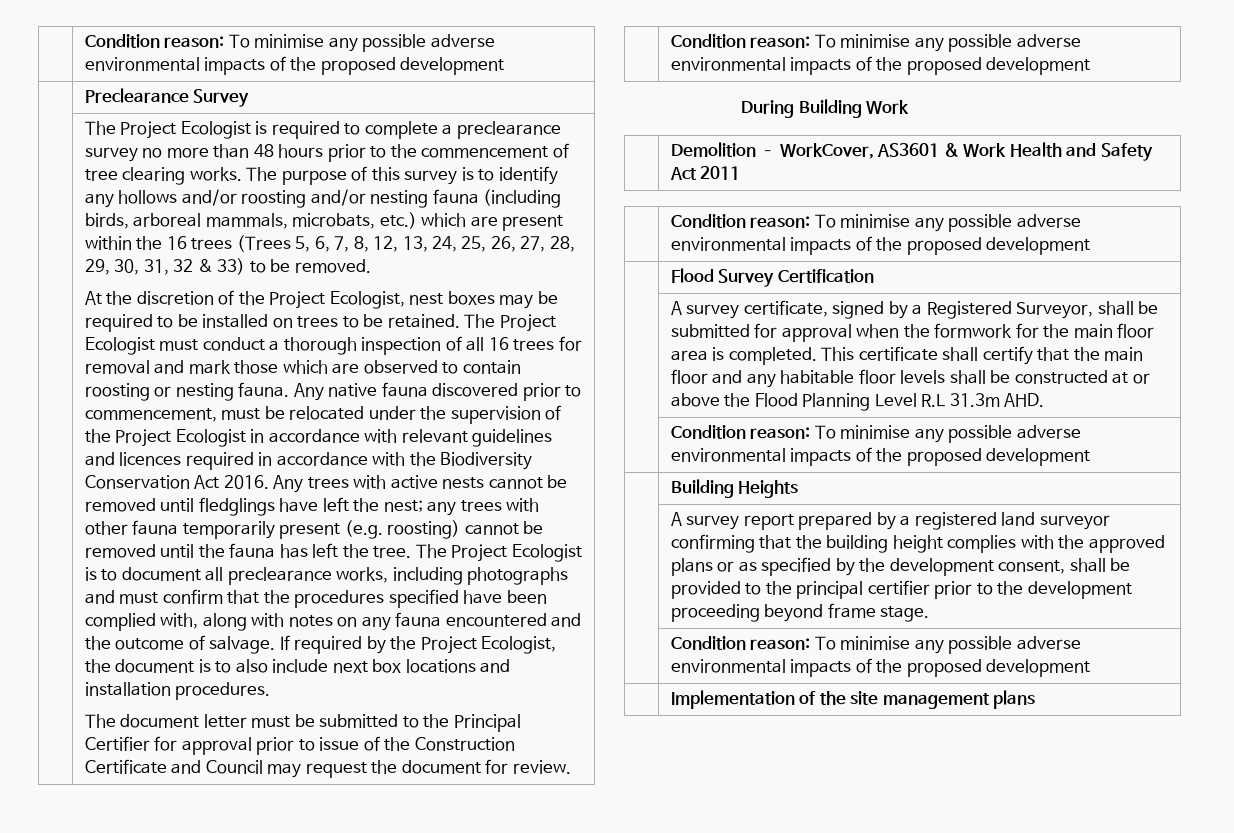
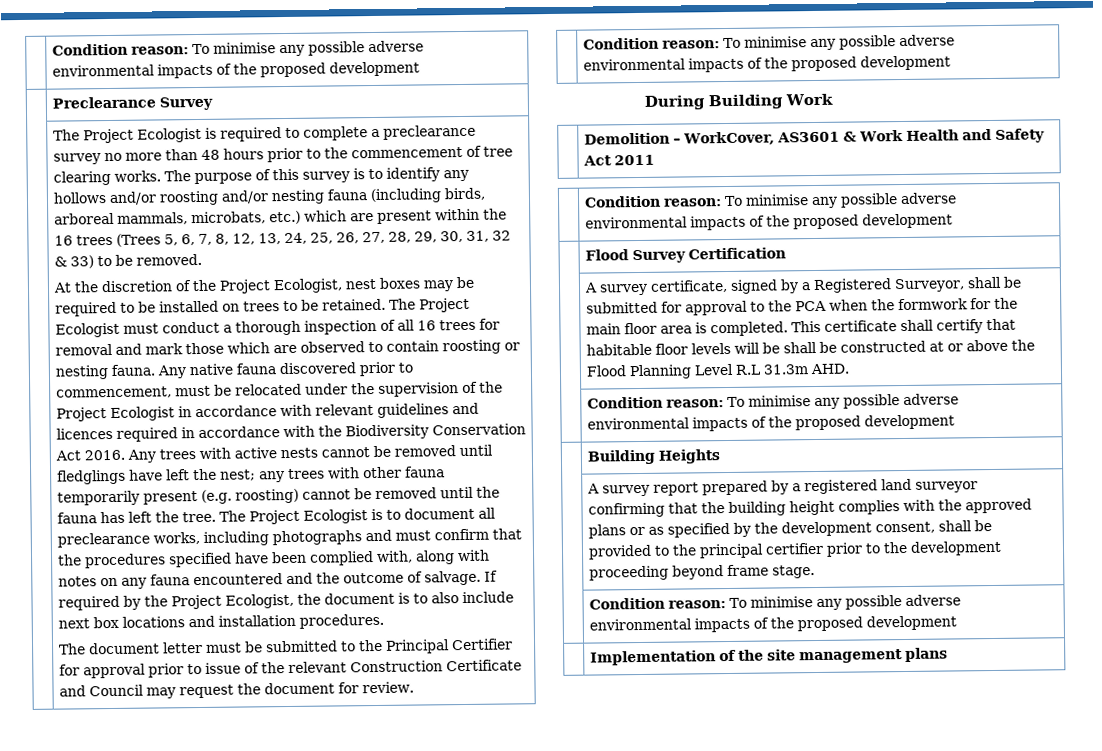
(411, 744) none -> [287,661,347,674] relevant
(852, 333) none -> [749,300,827,312] to the PCA
[1073,347,1144,361] [671,369,776,388] the main floor and any -> (1016, 324) none
(946, 377) none -> [733,342,780,354] will be

